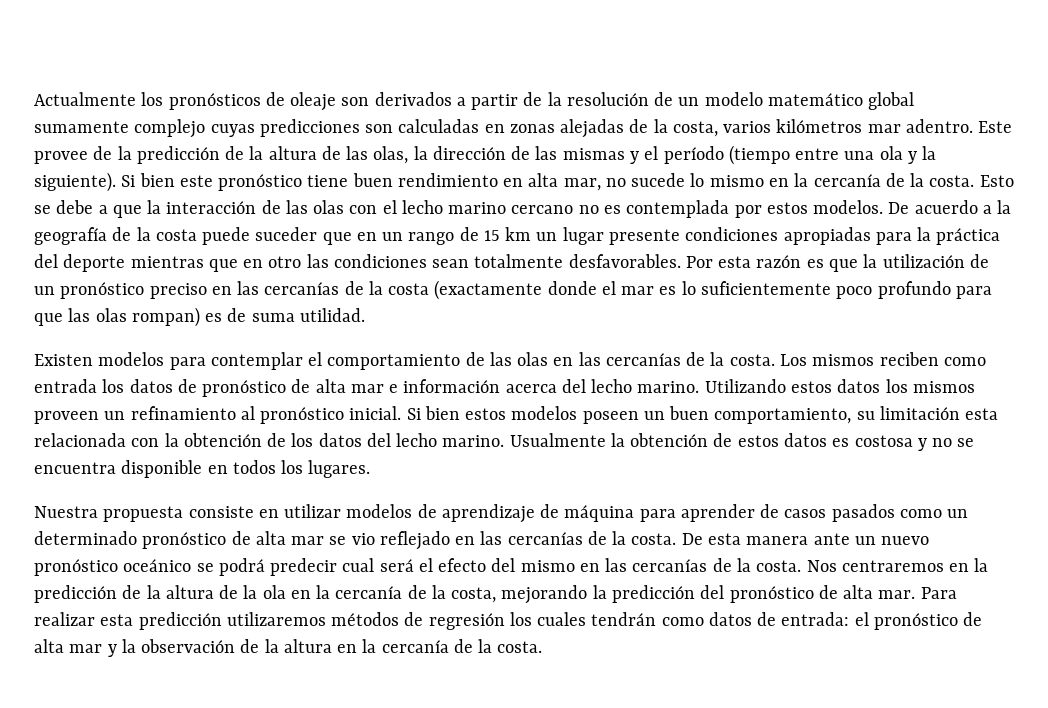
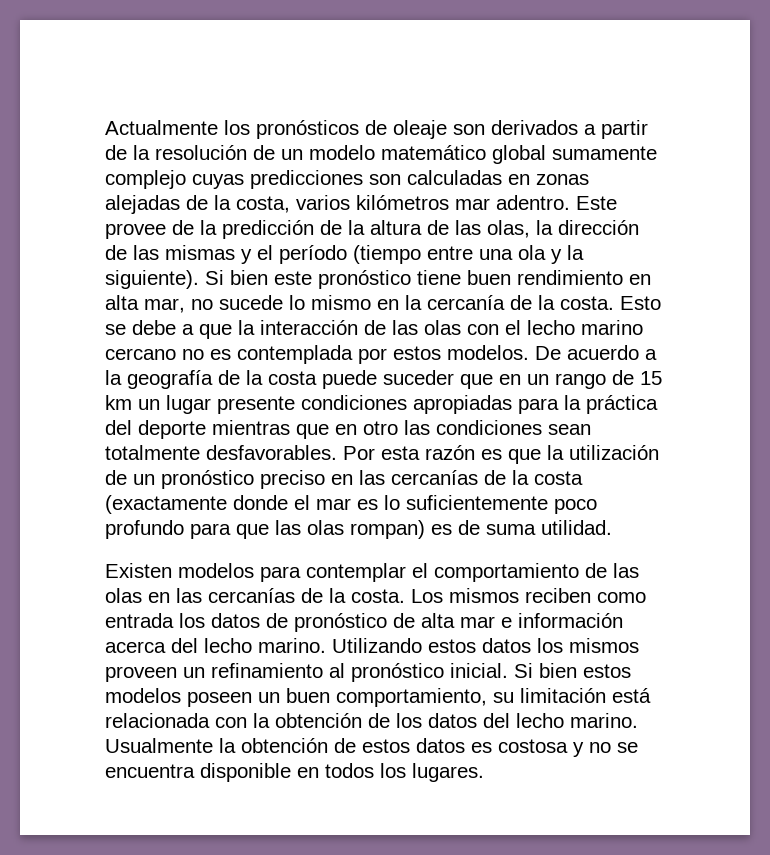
[965,408,999,420] esta -> [612,688,651,703] está
[34,504,969,523] [34,531,930,550] [34,558,989,576] [34,585,957,604] [34,612,983,630] [34,639,543,657] // Nuestra propuesta consiste en utilizar modelos de aprendizaje de máquina para aprender de casos pasados como un determinado pronóstico de alta mar se vio reflejado en las cercanías de la costa. De esta manera ante un nuevo pronóstico oceánico se podrá predecir cual será el efecto del mismo en las cercanías de la costa. Nos centraremos en la predicción de la altura de la ola en la cercanía de la costa, mejorando la predicción del pronóstico de alta mar. Para realizar esta predicción utilizaremos métodos de regresión los cuales tendrán como datos de entrada: el pronóstico de alta mar y la observación de la altura en la cercanía de la costa. -> (484, 772) none

